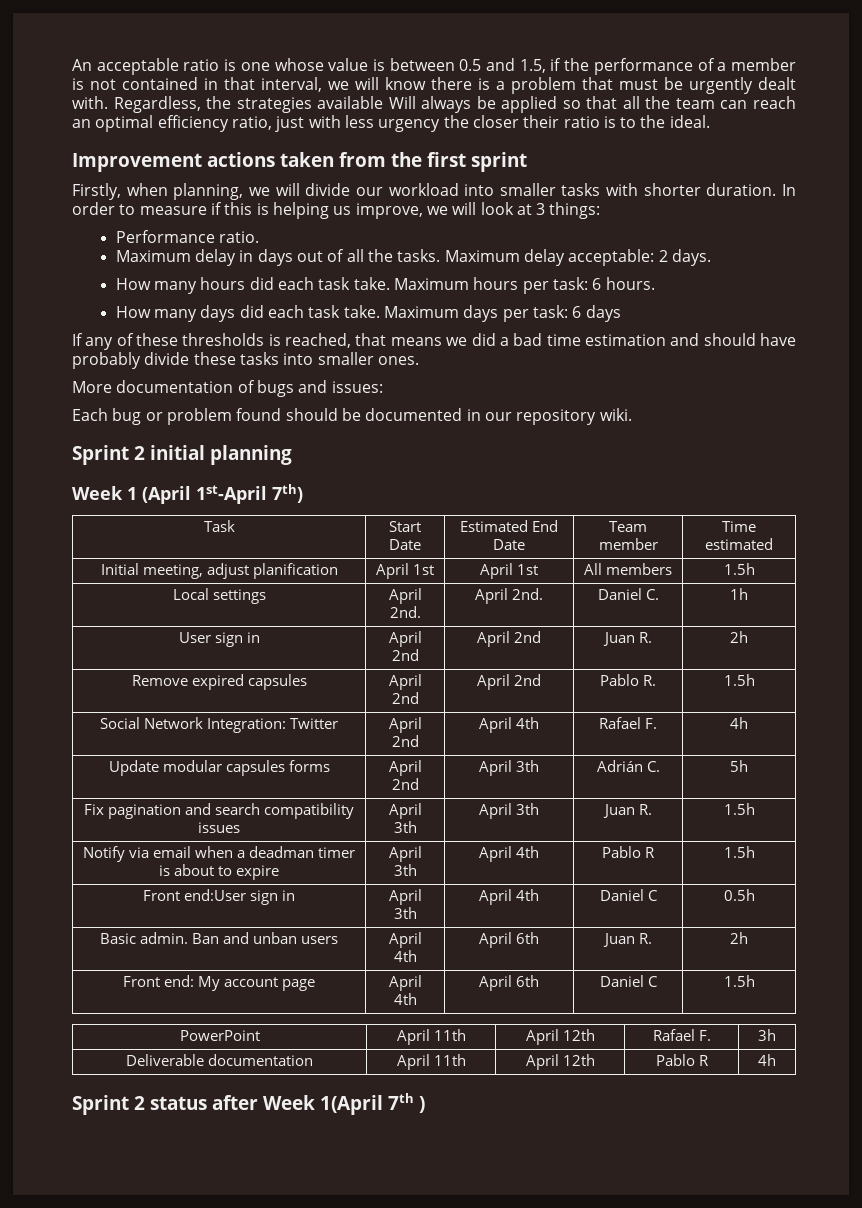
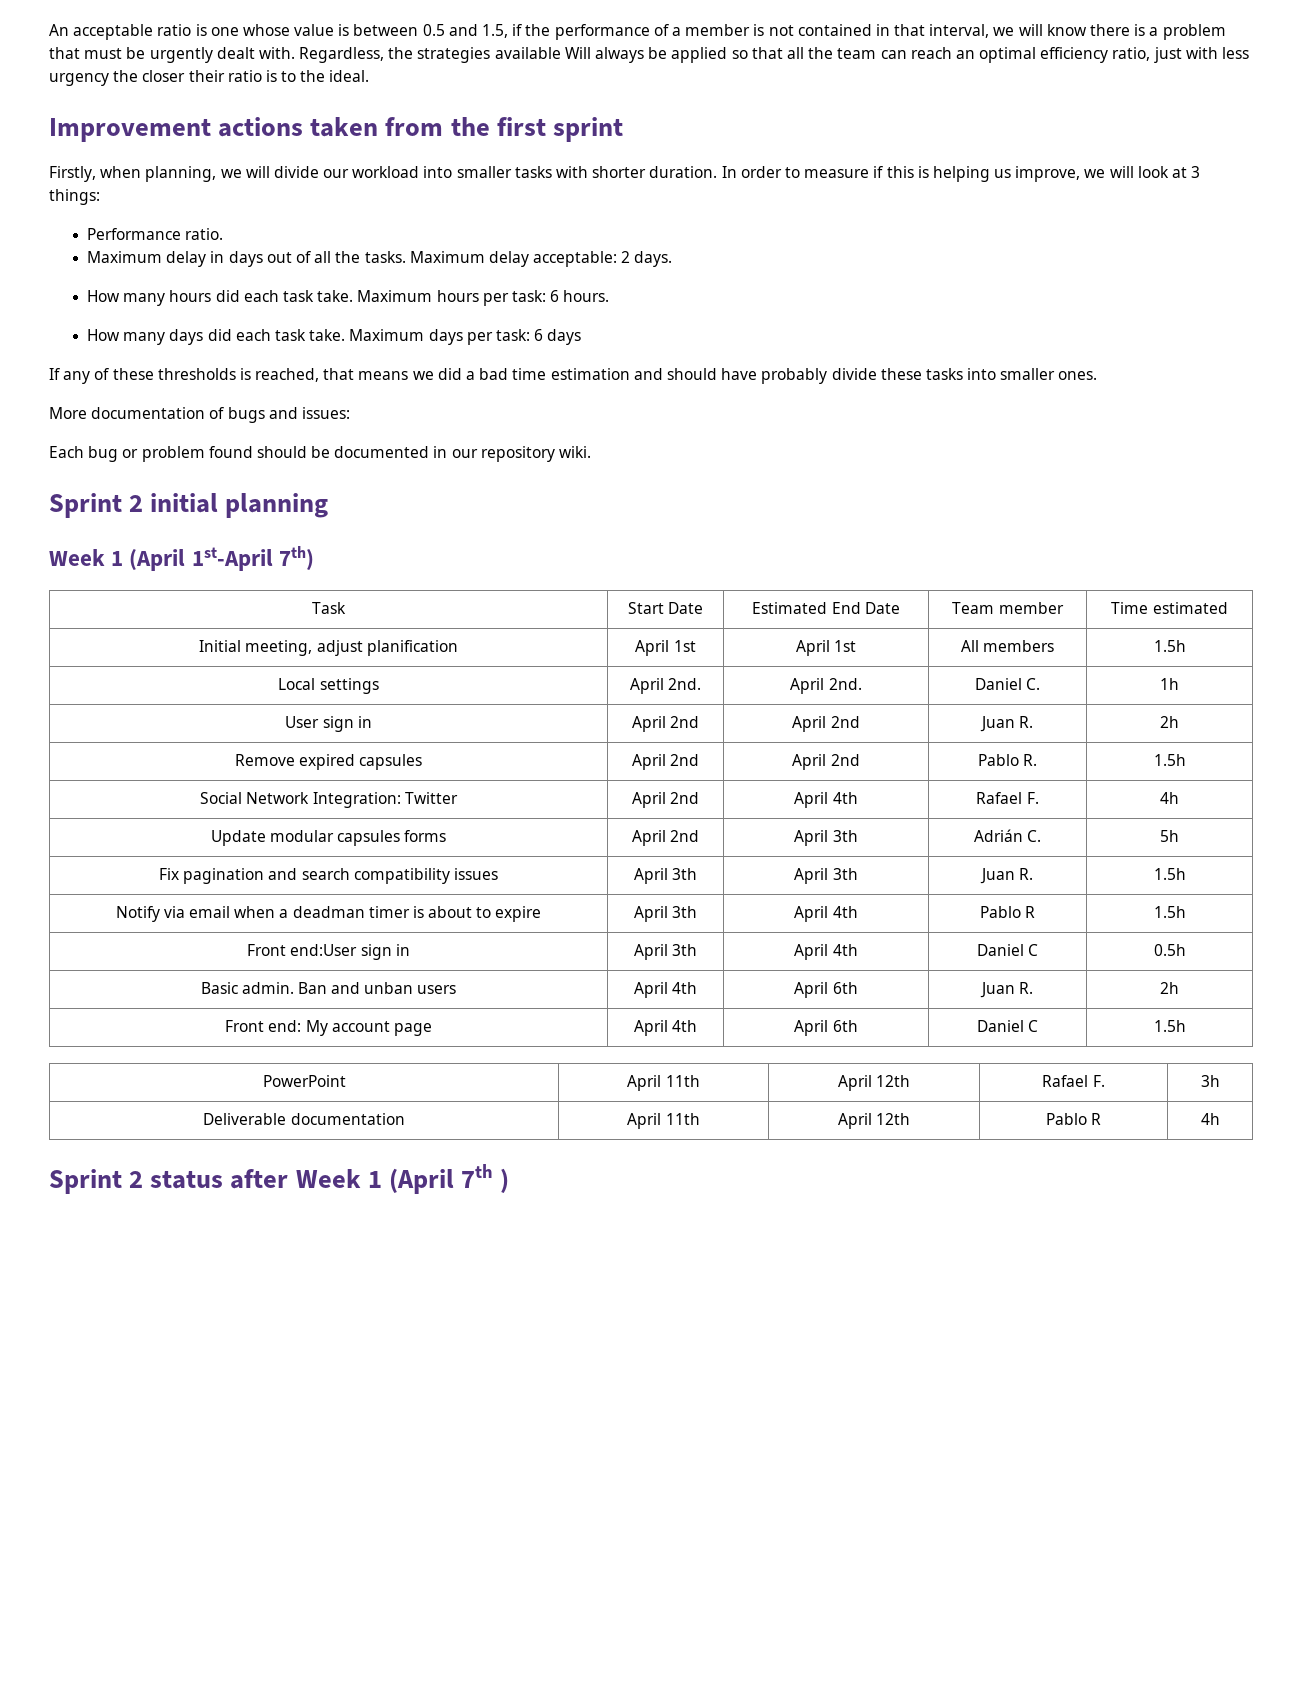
[320,1095,383,1115] 1(April -> [367,1168,454,1194] 1 (April

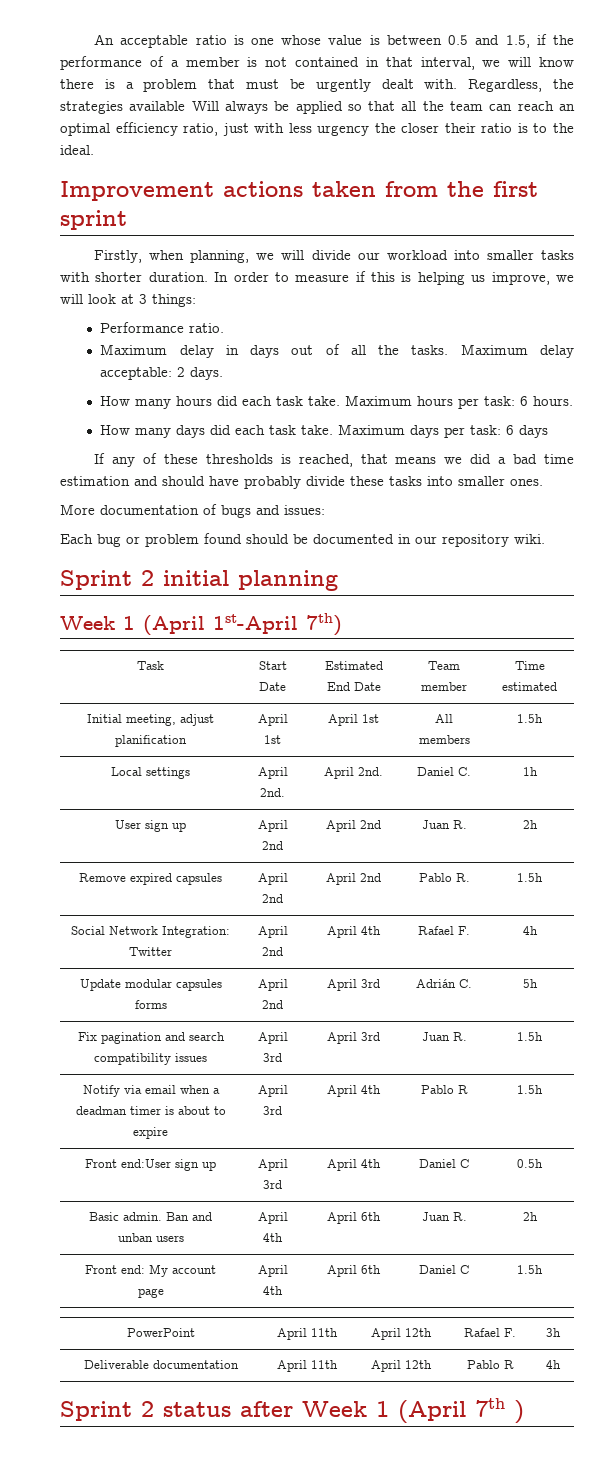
[357,716,372,728] in -> [172,822,186,832] up
[832,830,858,842] 3th -> [361,979,380,988] 3rd
[672,868,698,880] [794,868,858,884] 3th | April 3th -> [263,1053,282,1062] [327,1032,380,1044] 3rd | April 3rd
[672,906,698,918] 3th -> [263,1106,282,1115] 3rd
[395,944,410,956] [633,944,698,960] in | April 3th -> [202,1161,216,1171] [257,1159,288,1171] [263,1180,282,1189] up | April 3rd

